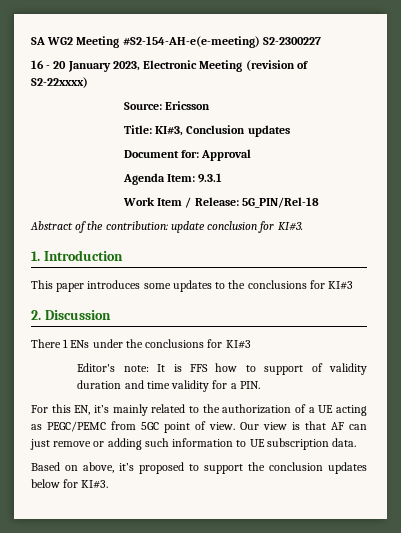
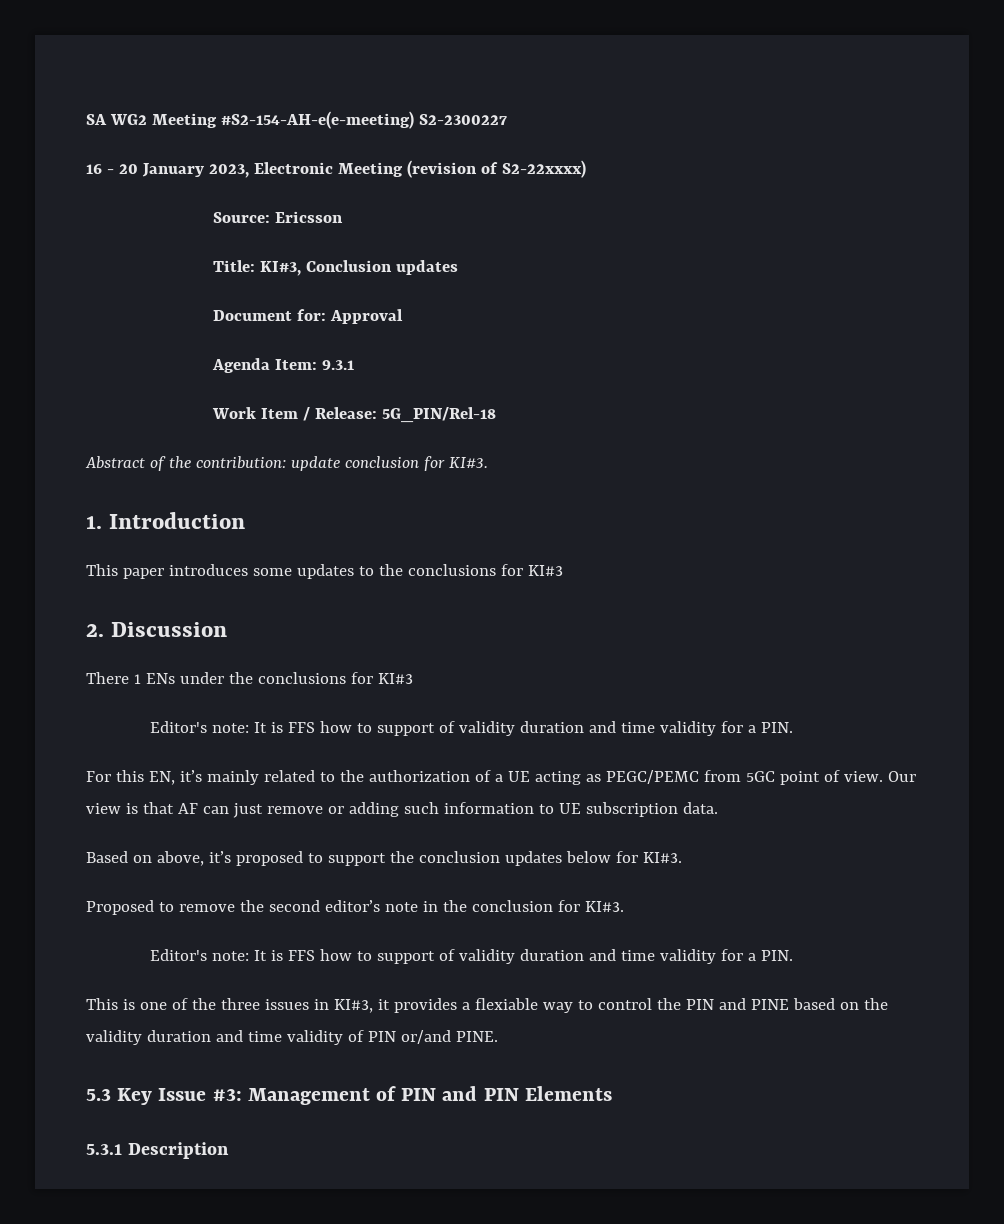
(109, 484) none -> [86,900,624,915] [149,949,793,964] [86,998,888,1013] [86,1030,498,1045] [86,1086,612,1105] [86,1142,229,1159] // Proposed to remove the second editor’s note in the conclusion for KI#3. // Editor's note: It is FFS how to support of validity duration and time validity for a PIN. // This is one of the three issues in KI#3, it provides a flexiable way to control the PIN and PINE based on the validity duration and time validity of PIN or/and PINE. // 5.3 Key Issue #3: Management of PIN and PIN Elements // 5.3.1 Description

